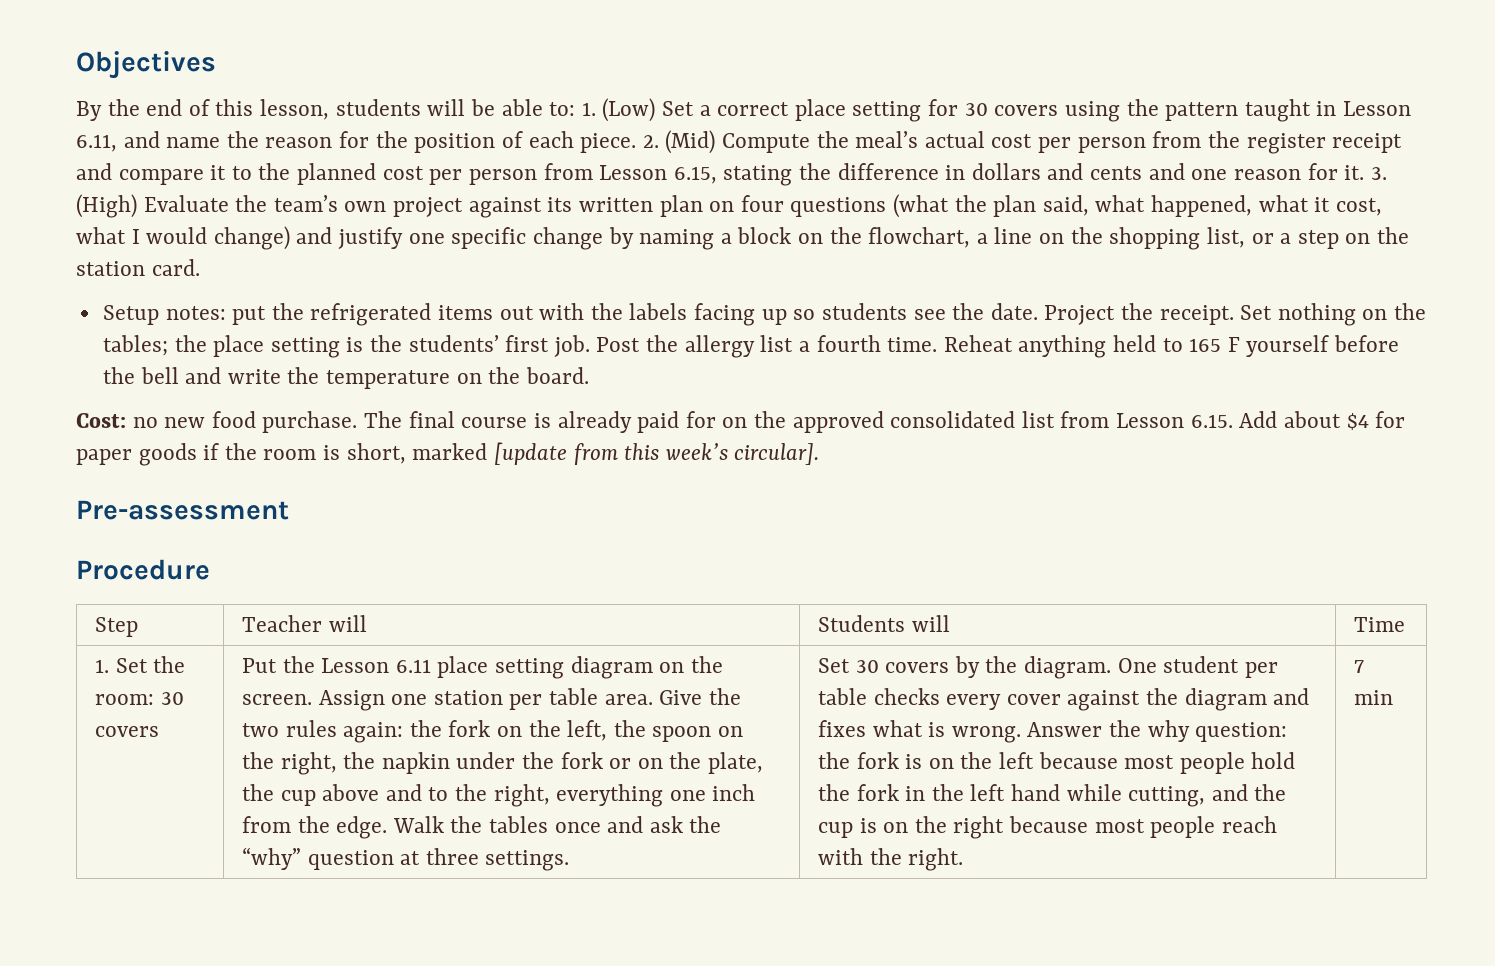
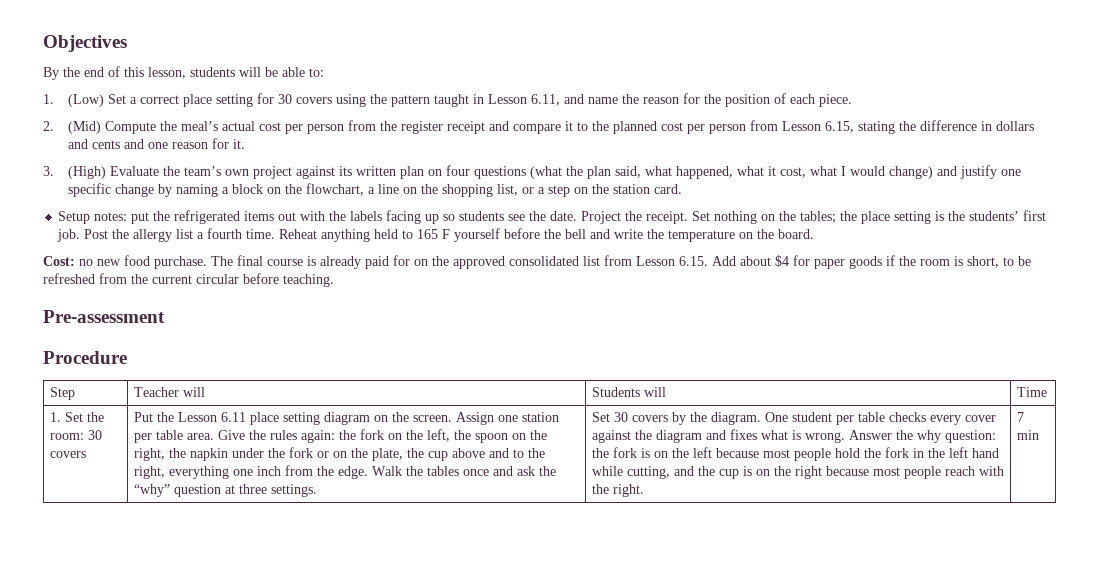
(576, 109) none -> (324, 72) //
(637, 143) none -> (853, 100) //
(1365, 172) none -> (246, 144) //
[412,442,820,465] marked [update from this week’s circular]. -> [1003,256,1031,266] [43,273,334,287] to be refreshed from the current circular before teaching.
[241,723,279,737] two -> (266, 435) none

